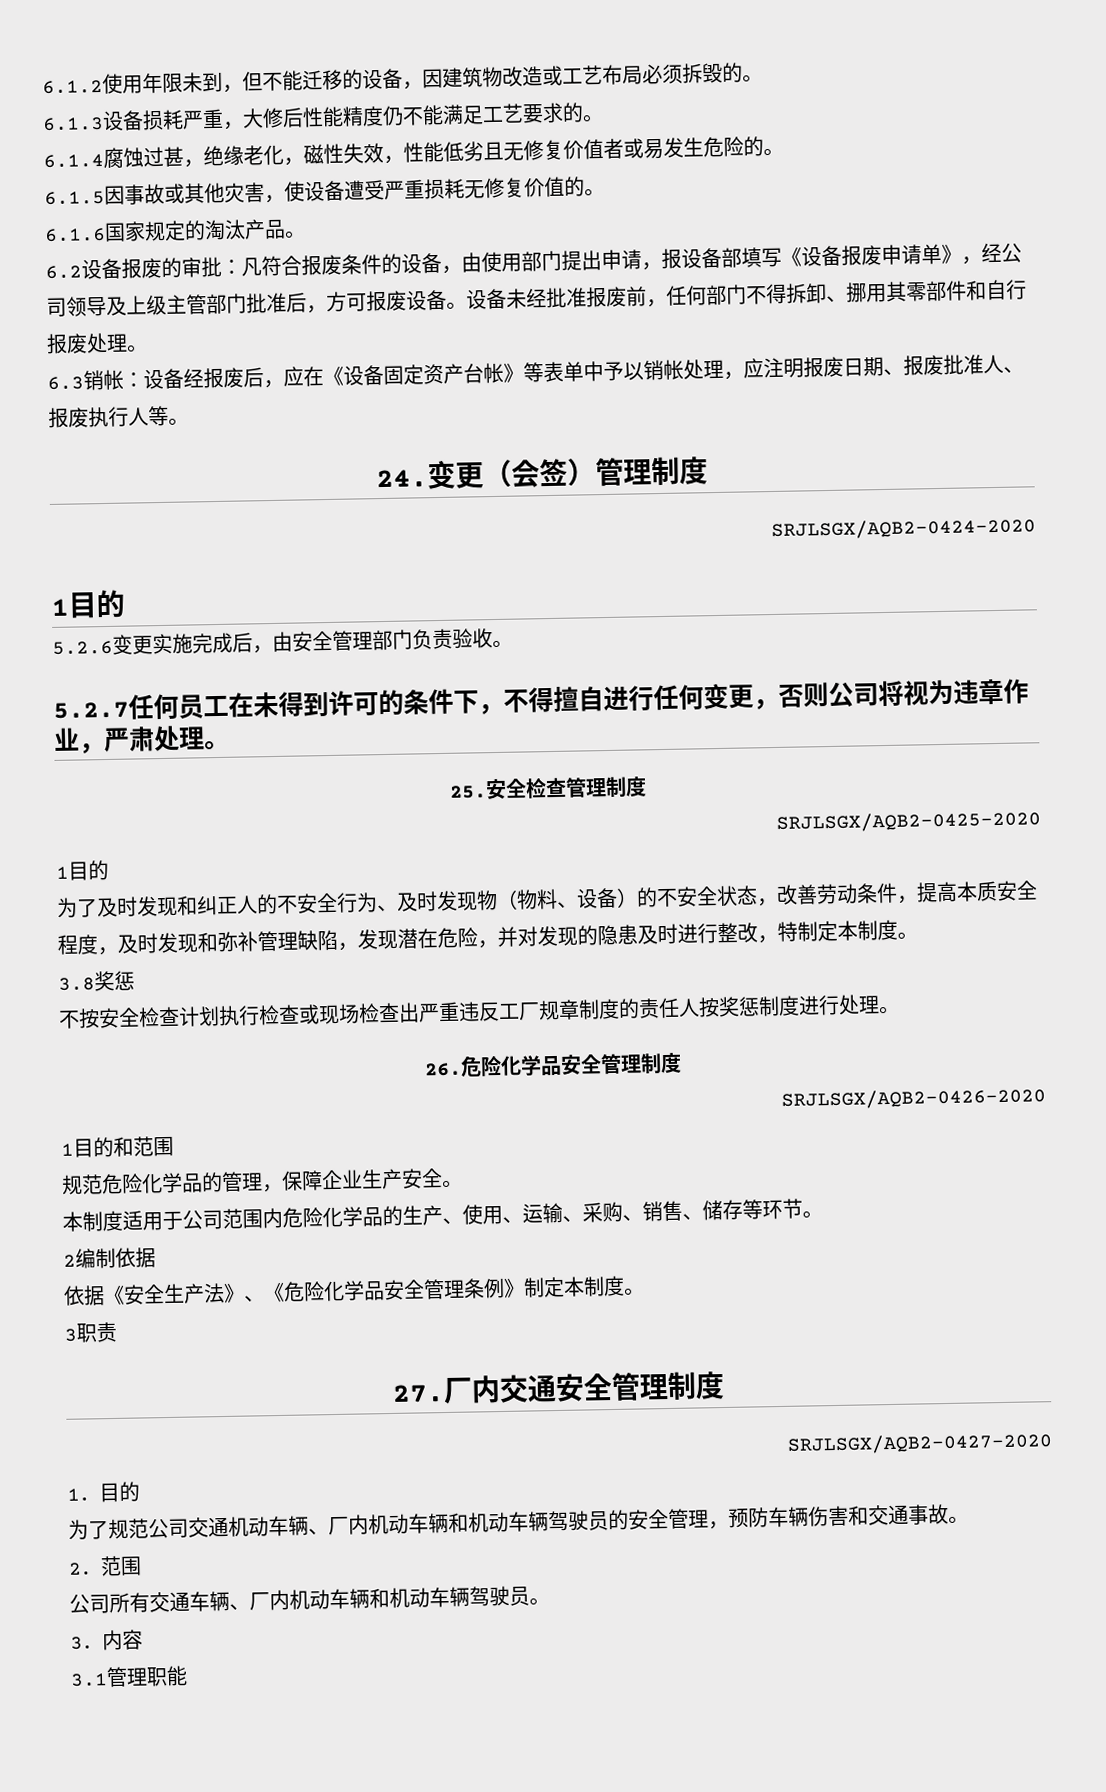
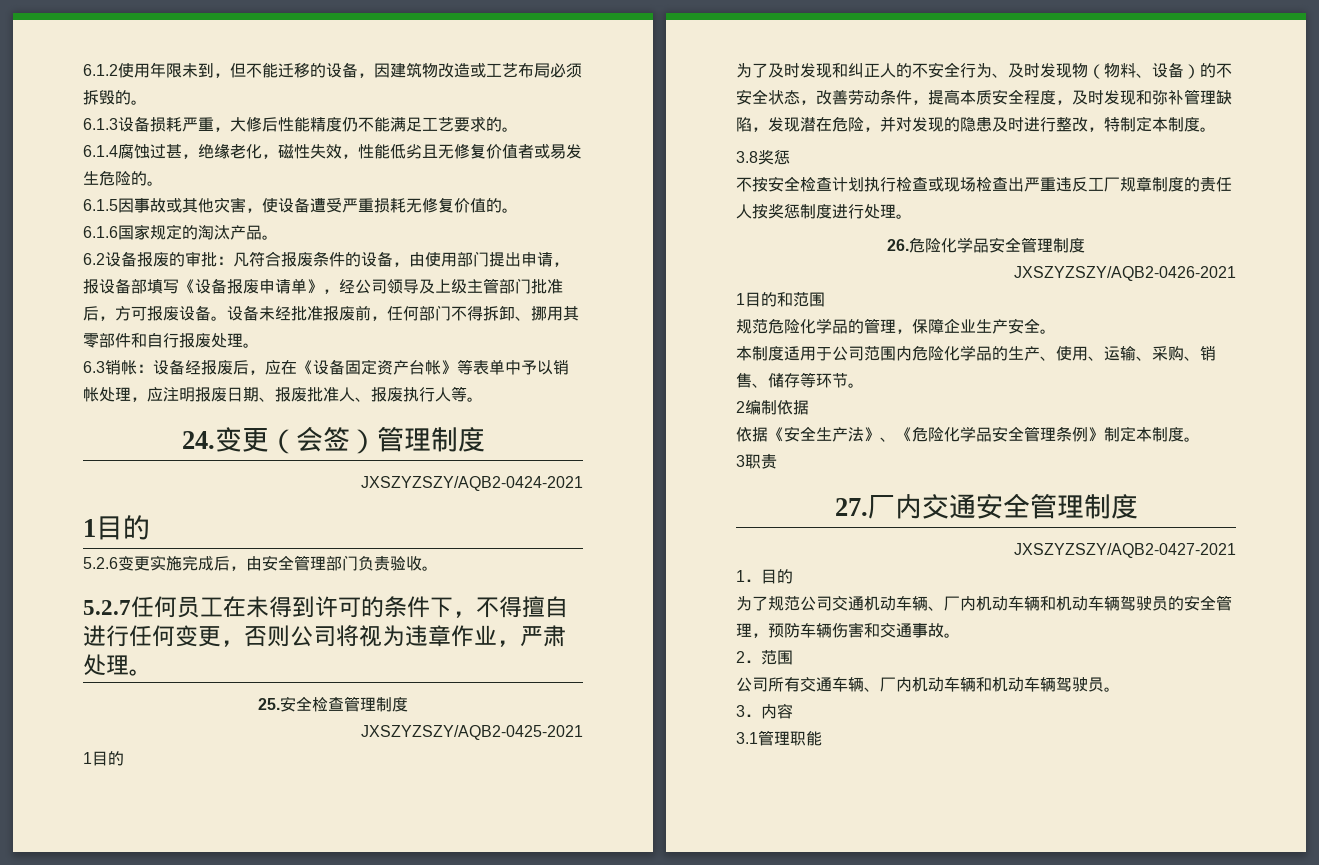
[771,517,1036,541] SRJLSGX/AQB2-0424-2020 -> [361,476,583,491] JXSZYZSZY/AQB2-0424-2021
[776,810,1041,833] SRJLSGX/AQB2-0425-2020 -> [361,725,583,740] JXSZYZSZY/AQB2-0425-2021
[781,1087,1046,1110] SRJLSGX/AQB2-0426-2020 -> [1014,266,1236,281] JXSZYZSZY/AQB2-0426-2021
[787,1432,1053,1455] SRJLSGX/AQB2-0427-2020 -> [1014,543,1236,558] JXSZYZSZY/AQB2-0427-2021

